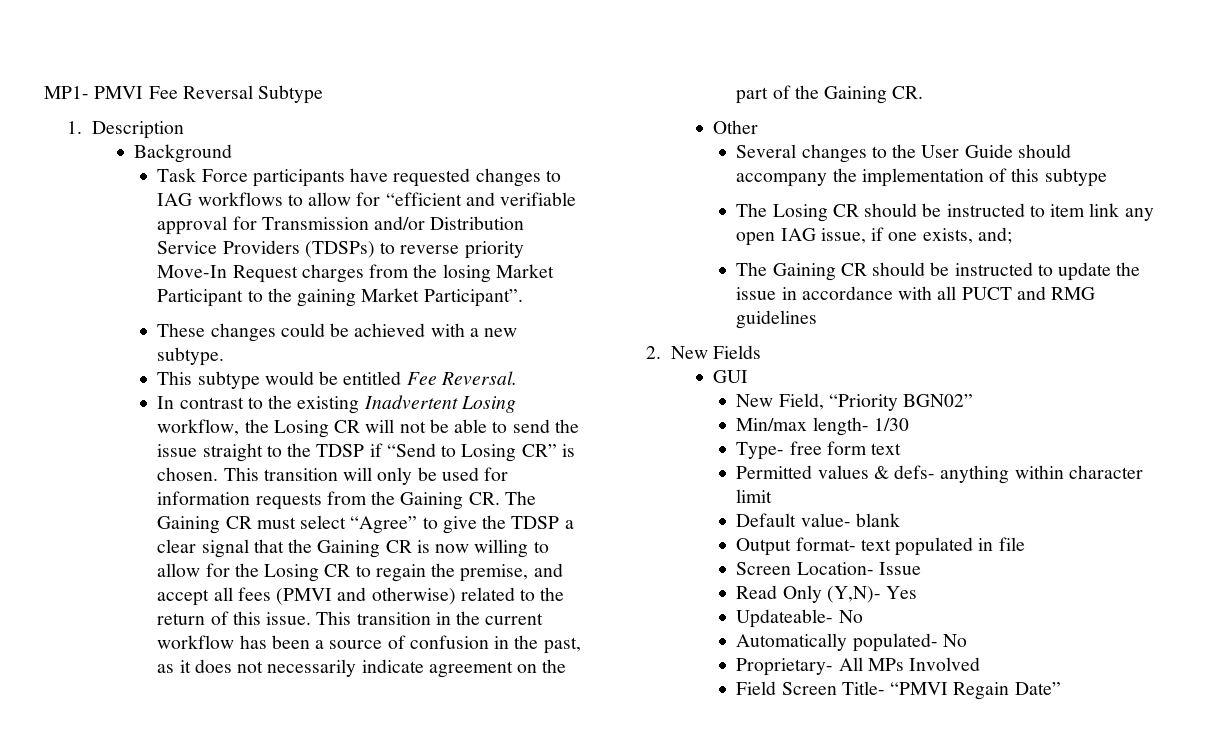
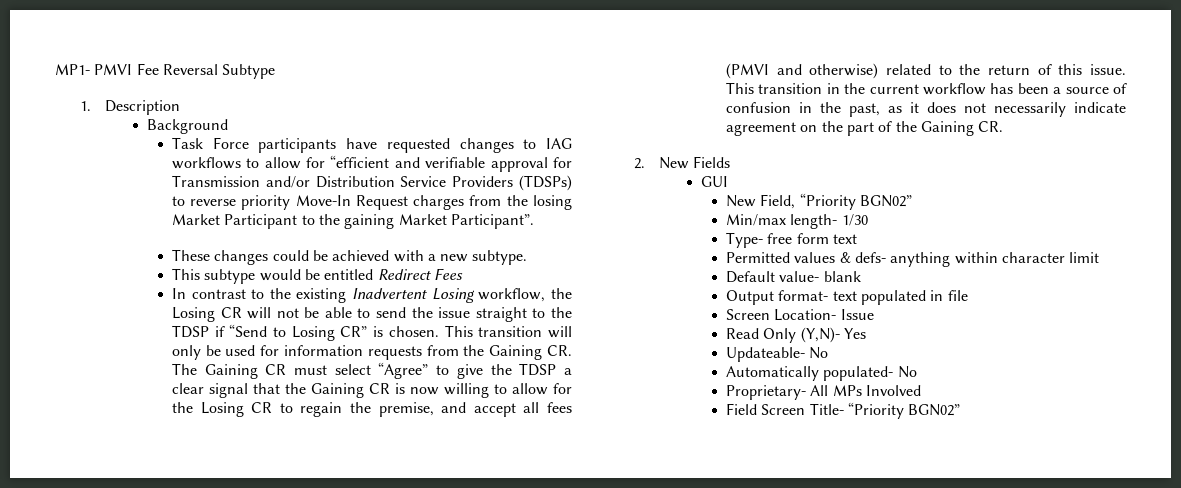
[406,371,517,385] Fee Reversal. -> [377,268,463,280] Redirect Fees
[713,120,759,134] [736,144,1071,163] [736,168,1107,187] [736,203,1154,222] [736,227,1012,246] [736,262,1141,281] [736,286,1096,300] [736,310,818,329] // Other // Several changes to the User Guide should accompany the implementation of this subtype // The Losing CR should be instructed to item link any open IAG issue, if one exists, and; // The Gaining CR should be instructed to update the issue in accordance with all PUCT and RMG guidelines -> (1004, 126) none
[890,682,1061,700] “PMVI Regain Date” -> [847,402,961,419] “Priority BGN02”

